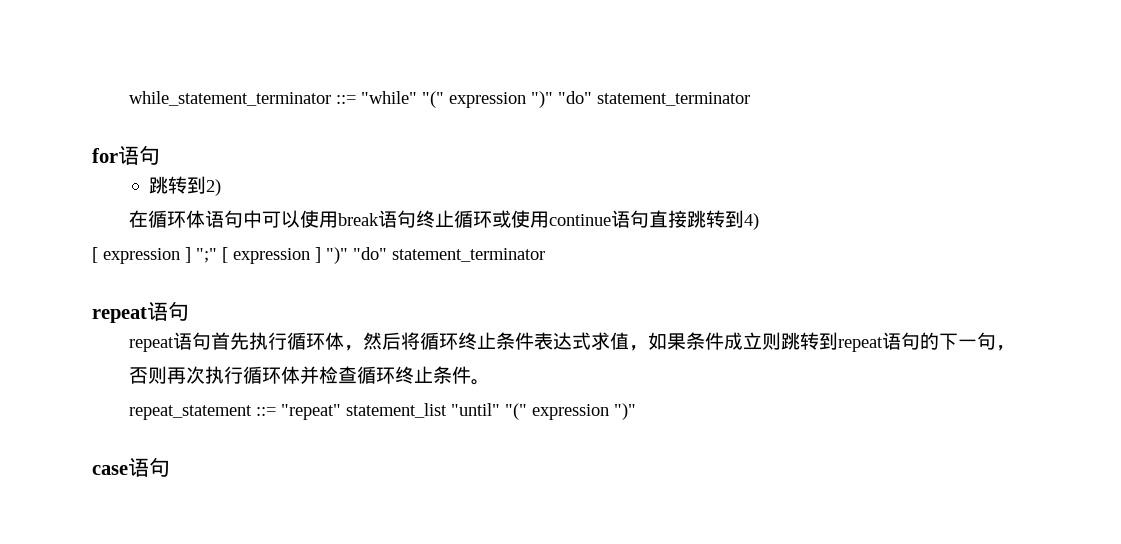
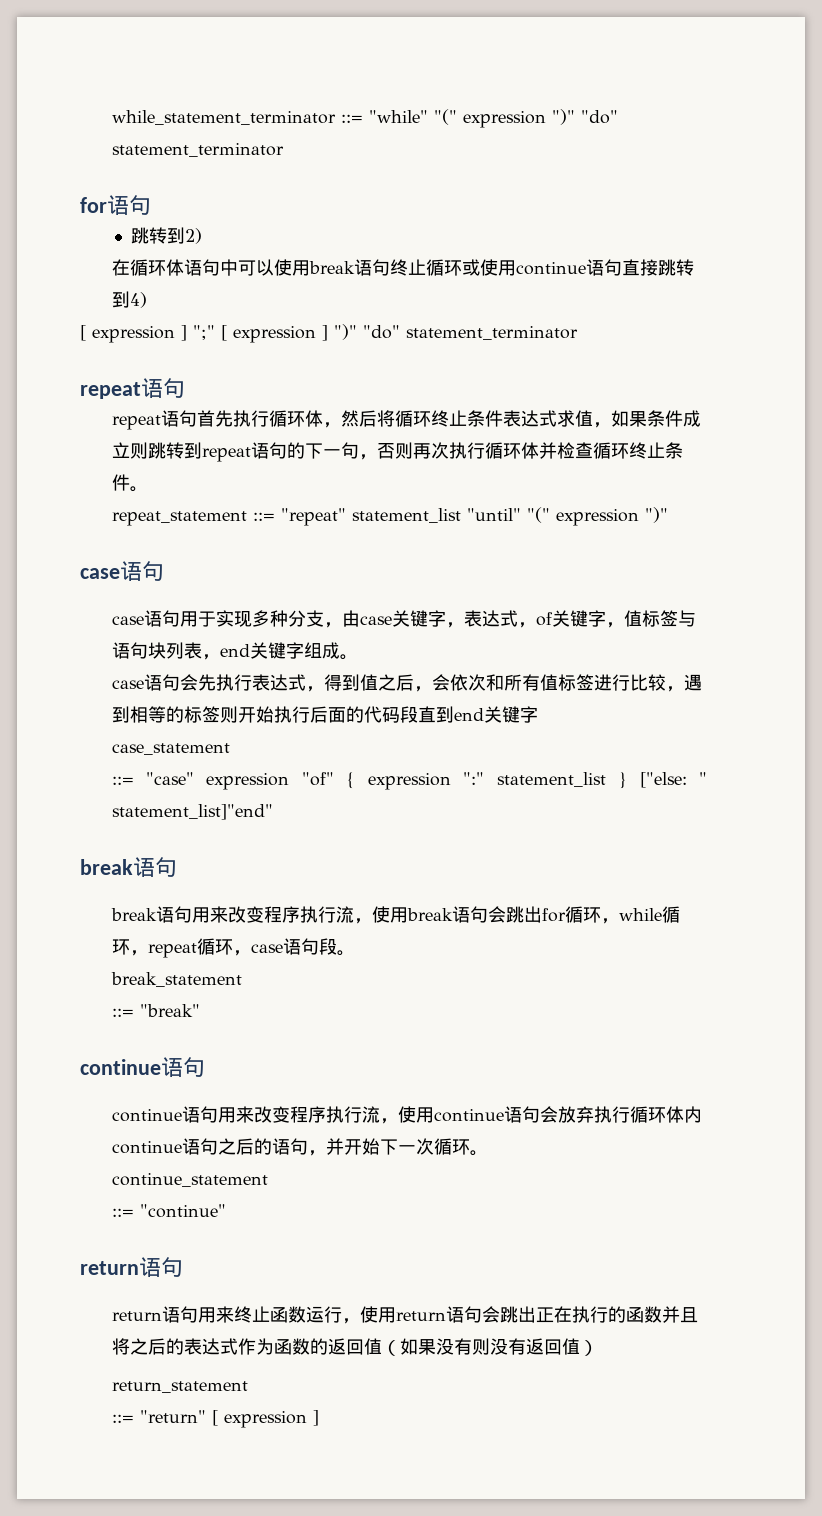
(170, 467) none -> [111,610,696,628] [111,642,358,660] [111,674,702,692] [111,706,538,723] [111,743,230,755] [111,772,707,790] [111,804,273,820] [80,857,177,877] [110,906,680,924] [111,938,355,958] [110,972,242,987] [111,1004,200,1017] [80,1057,205,1077] [111,1106,702,1124] [111,1138,488,1156] [111,1173,268,1187] [111,1204,226,1218] [80,1257,183,1277] [111,1306,698,1324] [111,1338,598,1356] [111,1381,248,1393] [111,1410,319,1428] // case语句用于实现多种分支，由case关键字，表达式，of关键字，值标签与语句块列表，end关键字组成。 // case语句会先执行表达式，得到值之后，会依次和所有值标签进行比较，遇到相等的标签则开始执行后面的代码段直到end关键字 // case_statement // ::= "case" expression "of" { expression ":" statement_list } ["else: " statement_list]"end" // break语句 // break语句用来改变程序执行流，使用break语句会跳出for循环，while循环，repeat循环，case语句段。 // break_statement // ::= "break" // continue语句 // continue语句用来改变程序执行流，使用continue语句会放弃执行循环体内continue语句之后的语句，并开始下一次循环。 // continue_statement // ::= "continue" // return语句 // return语句用来终止函数运行，使用return语句会跳出正在执行的函数并且将之后的表达式作为函数的返回值（如果没有则没有返回值） // return_statement // ::= "return" [ expression ]

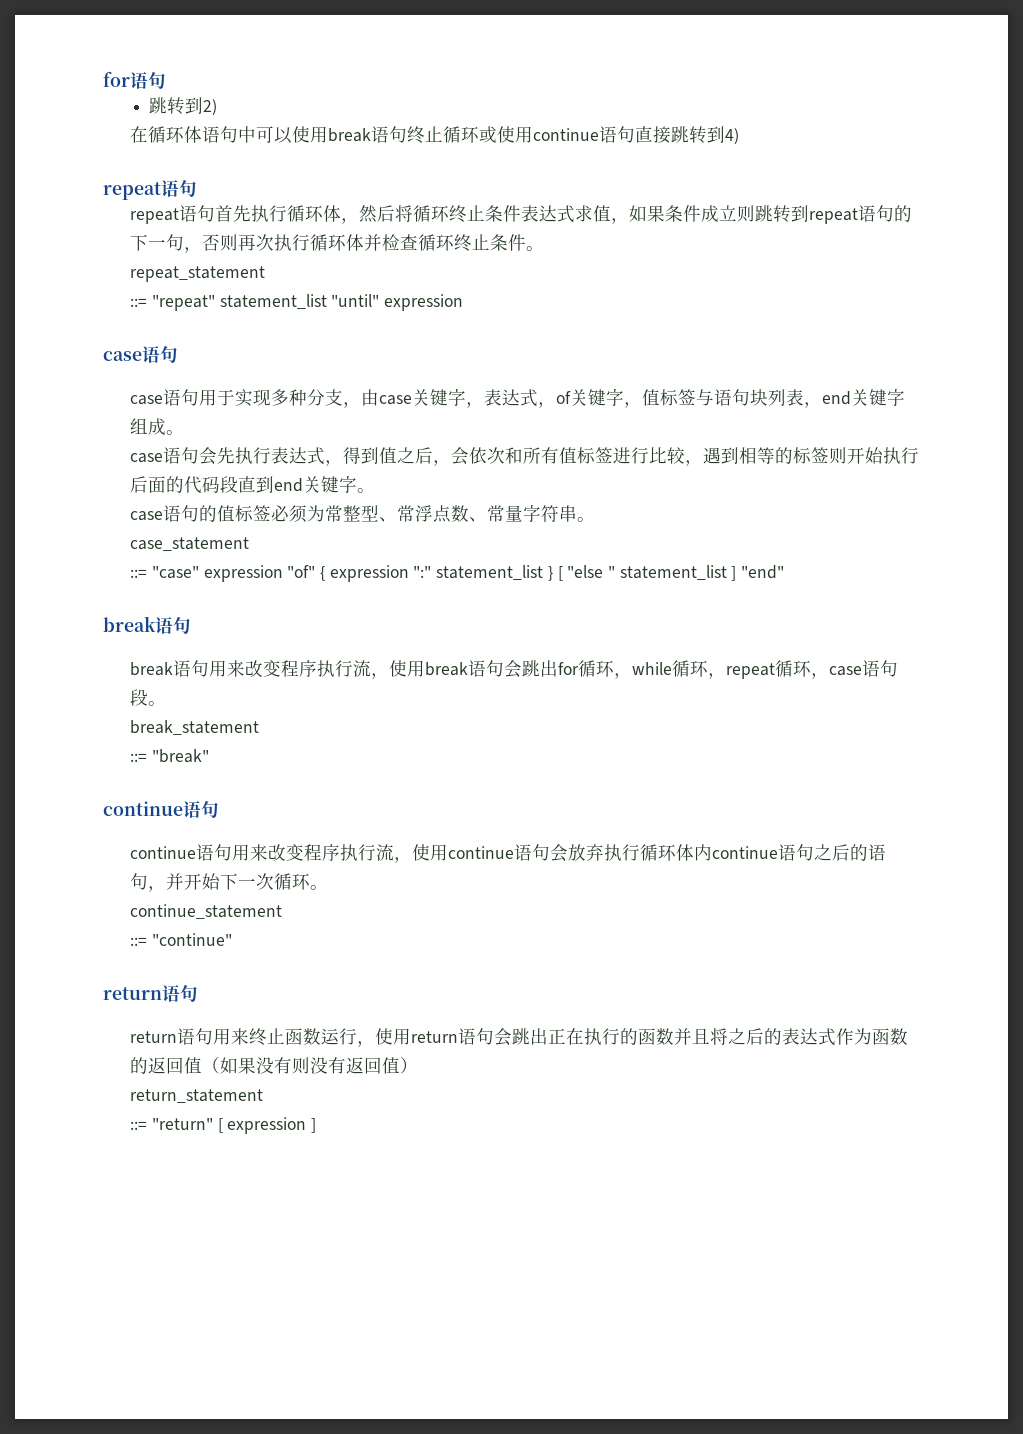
[111,109,618,128] [111,143,284,157] while_statement_terminator ::= "while" "(" expression ")" "do" statement_terminator // -> (103, 79) none
[80,324,578,343] // [ expression ] ";" [ expression ] ")" "do" statement_terminator -> (740, 136) none
(247, 518) none -> (266, 274) //
[526,507,668,526] "(" expression ")" -> [383,294,463,311] expression
(538, 714) none -> [357,488,376,493] [130,504,596,523] 。 // case语句的值标签必须为常整型、常浮点数、常量字符串。
[639,772,707,788] [111,804,273,820] ["else: " statement_list]"end" -> [557,565,785,581] [ "else " statement_list ] "end"

